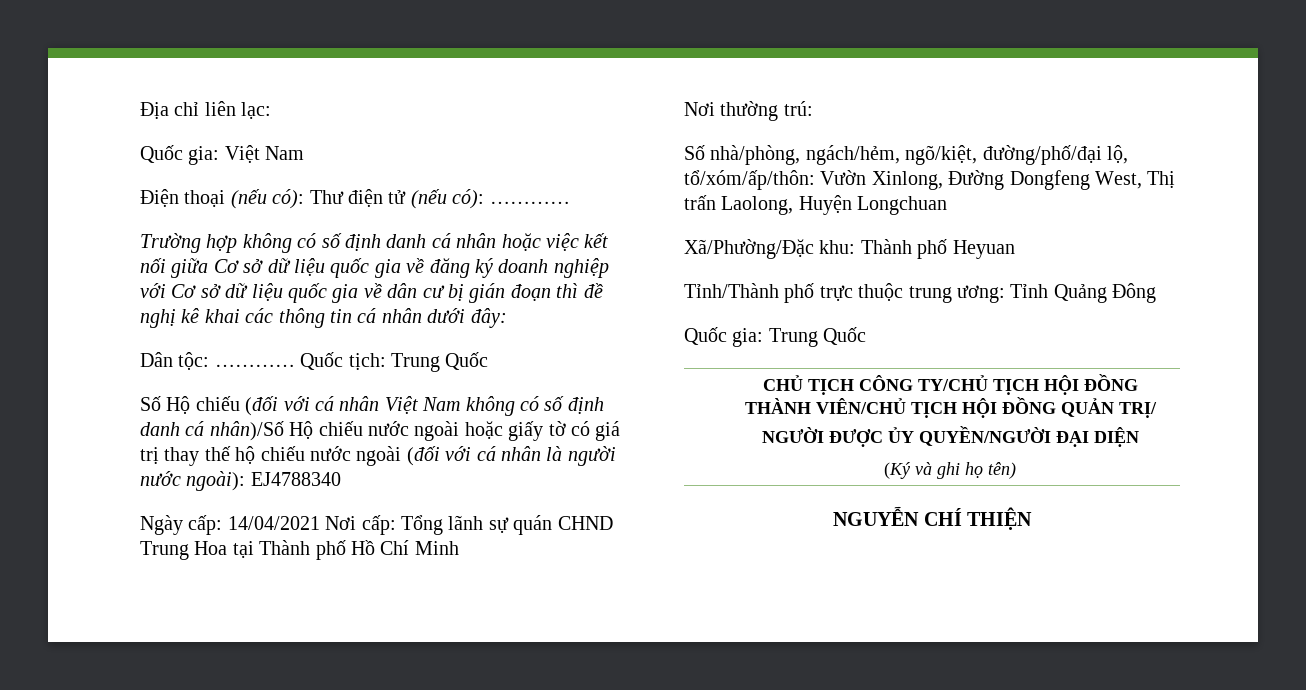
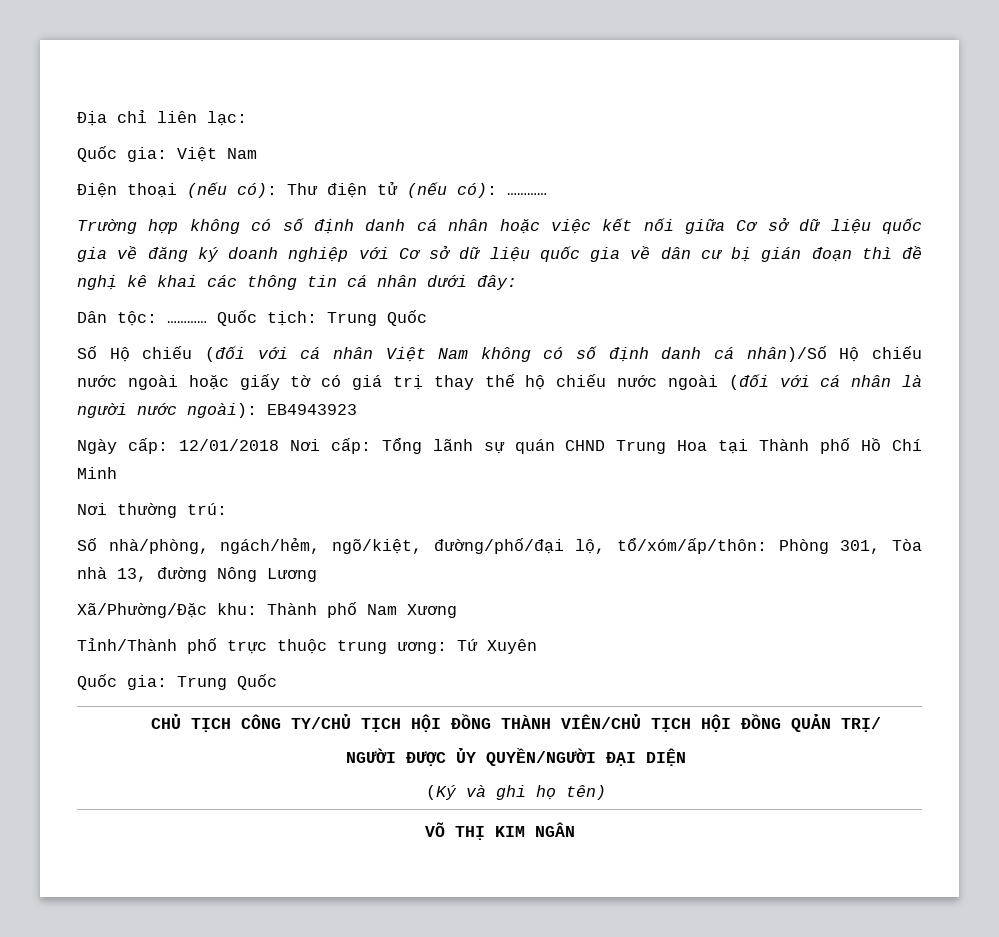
[250,472,341,486] EJ4788340 -> [267,404,357,415] EB4943923
[227,516,320,530] 14/04/2021 -> [178,439,279,451] 12/01/2018
[820,170,1176,190] [684,195,948,215] Vườn Xinlong, Đường Dongfeng West, Thị trấn Laolong, Huyện Longchuan -> [778,539,922,554] [77,567,317,582] Phòng 301, Tòa nhà 13, đường Nông Lương
[952,240,1015,259] Heyuan -> [367,604,457,618] Nam Xương
[1010,283,1157,303] Tỉnh Quảng Đông -> [457,639,537,654] Tứ Xuyên
[833,506,1032,530] NGUYỄN CHÍ THIỆN -> [424,822,575,840] VÕ THỊ KIM NGÂN

